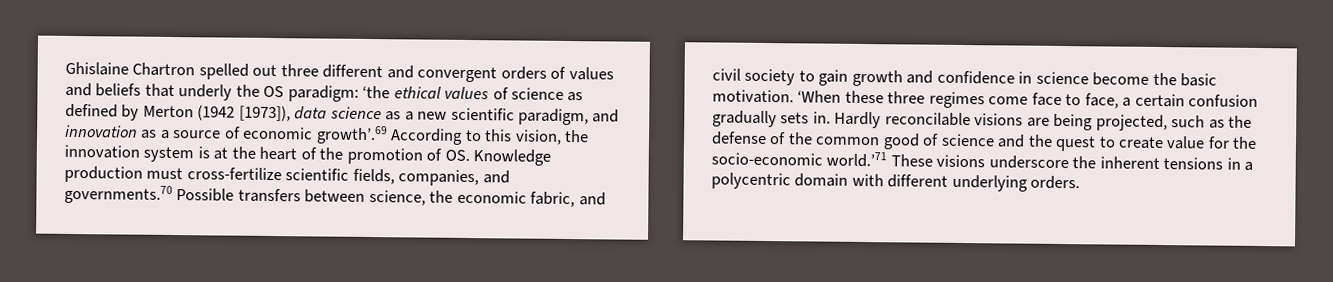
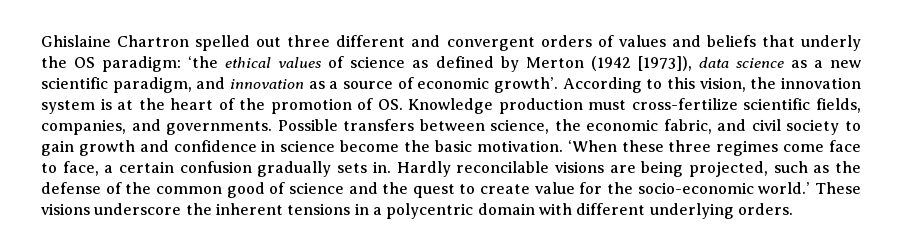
[315,125,388,145] growth’.69 -> [494,77,559,93] growth’.
[64,184,173,205] governments.70 -> [166,121,273,135] governments.
[826,151,888,168] world.’71 -> [758,182,811,194] world.’

